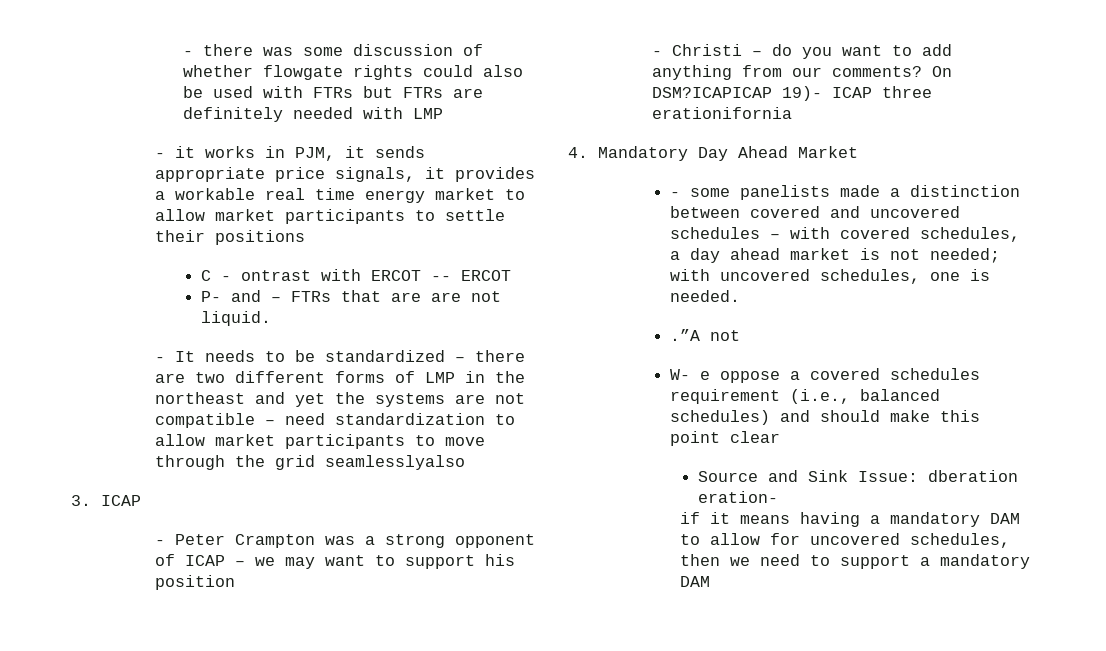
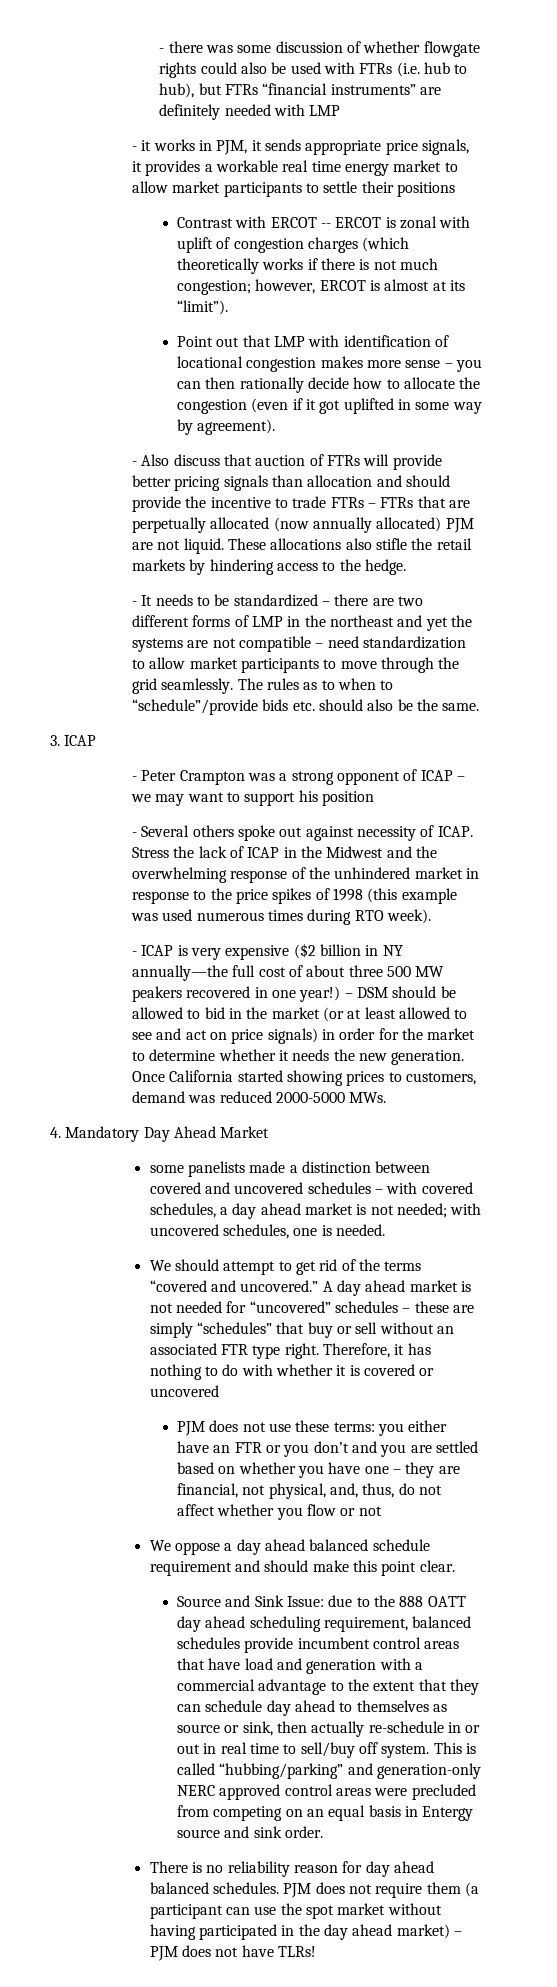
[363,86,444,98] but FTRs -> [396,62,468,77] [159,83,416,98] (i.e. hub to hub), but FTRs “financial instruments”
[201,270,312,281] C - ontrast -> [176,217,233,228] Contrast
[201,290,502,302] [201,311,272,326] // P- and – FTRs that are are not liquid. -> [385,216,471,229] [176,237,410,253] [176,258,438,274] [176,279,465,295] [176,300,228,315] [176,335,449,347] [176,356,482,372] [176,377,481,393] [176,398,482,414] [176,419,276,435] [132,454,442,470] [132,475,450,491] [132,496,470,512] [132,517,474,533] [132,538,472,554] [132,559,406,575] is zonal with uplift of congestion charges (which theoretically works if there is not much congestion; however, ERCOT is almost at its “limit”). // Point out that LMP with identification of locational congestion makes more sense – you can then rationally decide how to allocate the congestion (even if it got uplifted in some way by agreement). // - Also discuss that auction of FTRs will provide better pricing signals than allocation and should provide the incentive to trade FTRs – FTRs that are perpetually allocated (now annually allocated) PJM are not liquid. These allocations also stifle the retail markets by hindering access to the hedge.
[325,455,466,470] seamlesslyalso -> [161,678,394,694] [132,699,480,715] seamlessly. The rules as to when to “schedule”/provide bids etc. should also be the same.
[672,44,953,59] [652,65,953,80] [652,86,933,101] [652,107,793,119] Christi – do you want to add anything from our comments? On DSM?ICAPICAP 19)- ICAP three erationifornia -> [141,825,473,841] [132,846,437,858] [132,867,479,883] [132,888,457,904] [131,909,431,925] [132,943,403,960] [132,965,445,981] [132,986,456,1002] [132,1007,468,1022] [132,1028,476,1044] [132,1049,465,1065] [132,1070,476,1086] [132,1091,387,1103] Several others spoke out against necessity of ICAP. Stress the lack of ICAP in the Midwest and the overwhelming response of the unhindered market in response to the price spikes of 1998 (this example was used numerous times during RTO week). // - ICAP is very expensive ($2 billion in NY annually—the full cost of about three 500 MW peakers recovered in one year!) – DSM should be allowed to bid in the market (or at least allowed to see and act on price signals) in order for the market to determine whether it needs the new generation. Once California started showing prices to customers, demand was reduced 2000-5000 MWs.
[670,192,681,197] - -> (270, 1132) none
[670,329,741,341] [670,368,981,383] [670,389,941,404] [670,410,771,425] .”A not // W- e oppose a covered schedules requirement (i.e., balanced schedules) -> [149,1259,422,1275] [149,1280,471,1296] [149,1301,474,1313] [149,1322,454,1338] [149,1343,431,1359] [149,1364,435,1380] [149,1385,219,1397] [176,1420,448,1436] [176,1441,478,1457] [176,1462,460,1478] [176,1483,442,1499] [176,1504,382,1520] [149,1539,430,1555] [149,1561,232,1576] We should attempt to get rid of the terms “covered and uncovered.” A day ahead market is not needed for “uncovered” schedules – these are simply “schedules” that buy or sell without an associated FTR type right. Therefore, it has nothing to do with whether it is covered or uncovered // PJM does not use these terms: you either have an FTR or you don’t and you are settled based on whether you have one – they are financial, not physical, and, thus, do not affect whether you flow or not // We oppose a day ahead balanced schedule requirement
[730,431,781,443] clear -> [419,1560,455,1572] clear.
[928,470,1019,482] [698,491,779,503] [680,512,1021,527] [680,533,1011,548] [680,554,1031,569] [680,576,711,587] dberation eration- // if it means having a mandatory DAM to allow for uncovered schedules, then we need to support a mandatory DAM -> [328,1595,466,1607] [176,1616,472,1632] [176,1637,460,1653] [176,1658,423,1674] [176,1679,479,1695] [176,1700,447,1716] [176,1721,481,1737] [176,1742,476,1758] [176,1763,481,1779] [176,1784,476,1800] [176,1805,474,1821] [176,1826,323,1838] [149,1861,434,1877] [149,1882,479,1898] [149,1903,442,1919] [149,1924,462,1940] [149,1945,316,1961] due to the 888 OATT day ahead scheduling requirement, balanced schedules provide incumbent control areas that have load and generation with a commercial advantage to the extent that they can schedule day ahead to themselves as source or sink, then actually re-schedule in or out in real time to sell/buy off system. This is called “hubbing/parking” and generation-only NERC approved control areas were precluded from competing on an equal basis in Entergy source and sink order. // There is no reliability reason for day ahead balanced schedules. PJM does not require them (a participant can use the spot market without having participated in the day ahead market) – PJM does not have TLRs!

